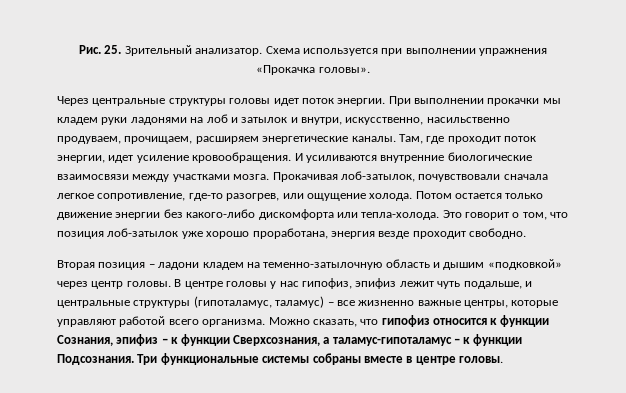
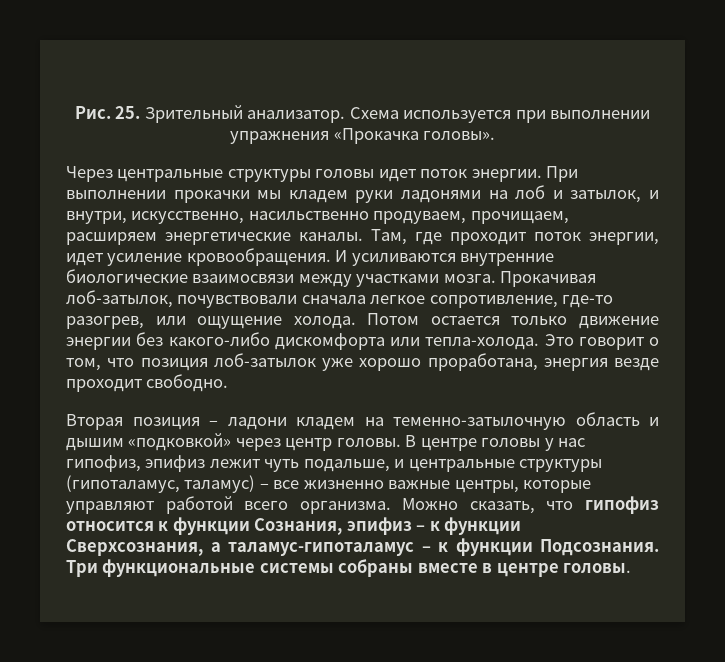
[241,117,288,123] затылок -> [570,190,642,203] затылок,

